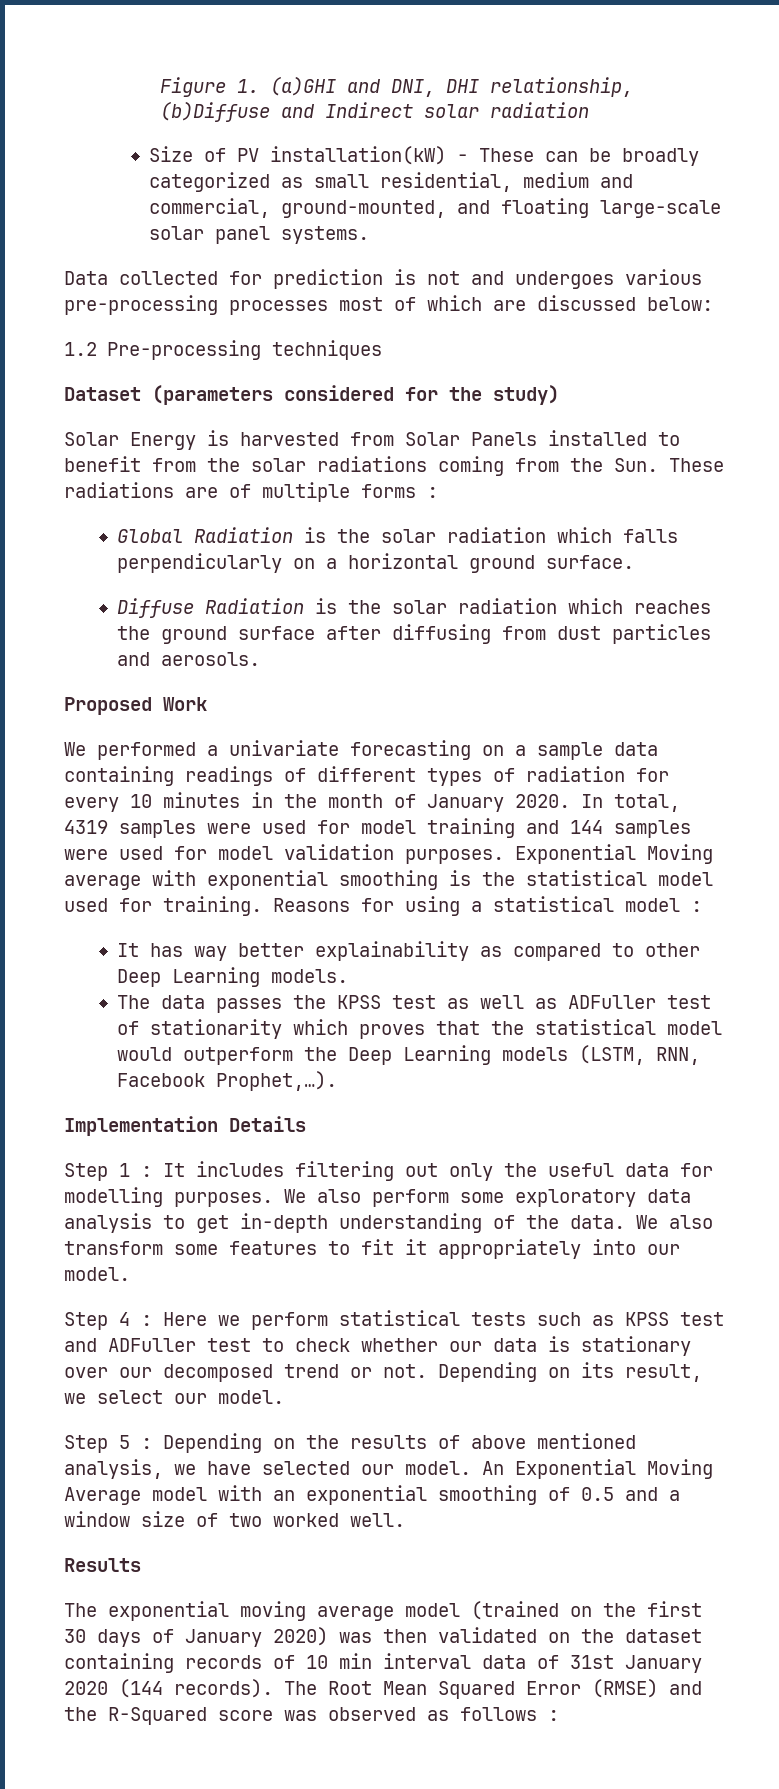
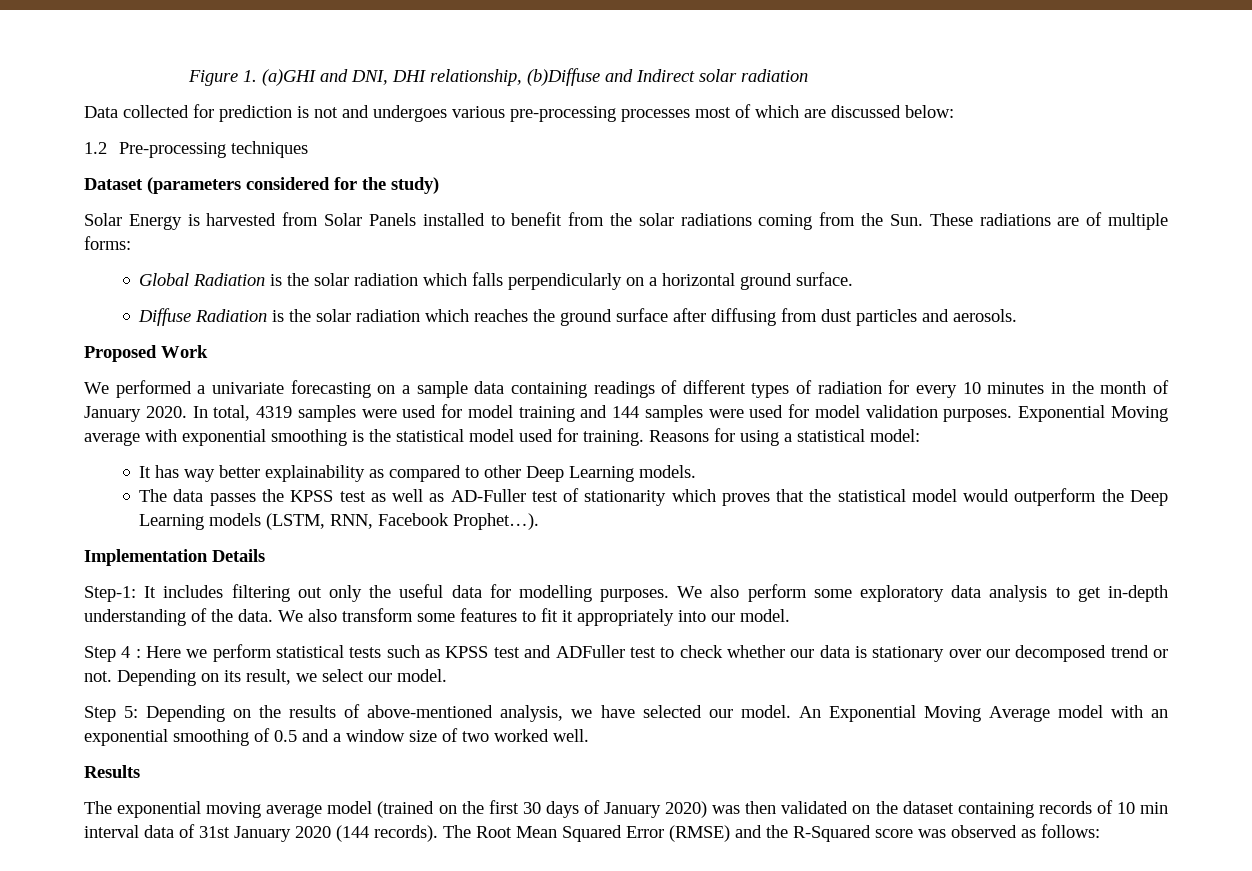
[148,146,699,166] [148,172,633,192] [148,198,721,218] [148,226,369,244] // Size of PV installation(kW) - These can be broadly categorized as small residential, medium and commercial, ground-mounted, and floating large-scale solar panel systems. -> (808, 75) none
[361,484,438,498] forms : -> [84,236,131,250] forms:
[625,898,702,912] model : -> [870,429,920,442] model:
[567,995,656,1009] ADFuller -> [450,489,526,502] AD-Fuller
[215,1071,337,1091] Prophet,…). -> [453,513,540,530] Prophet…).
[64,1163,152,1181] Step 1 : -> [84,586,136,602] Step-1:
[119,1435,152,1449] 5 : -> [124,706,139,718] 5:
[471,1433,636,1449] above mentioned -> [367,705,494,718] above-mentioned
[460,1707,559,1721] follows : -> [1041,824,1100,838] follows:

